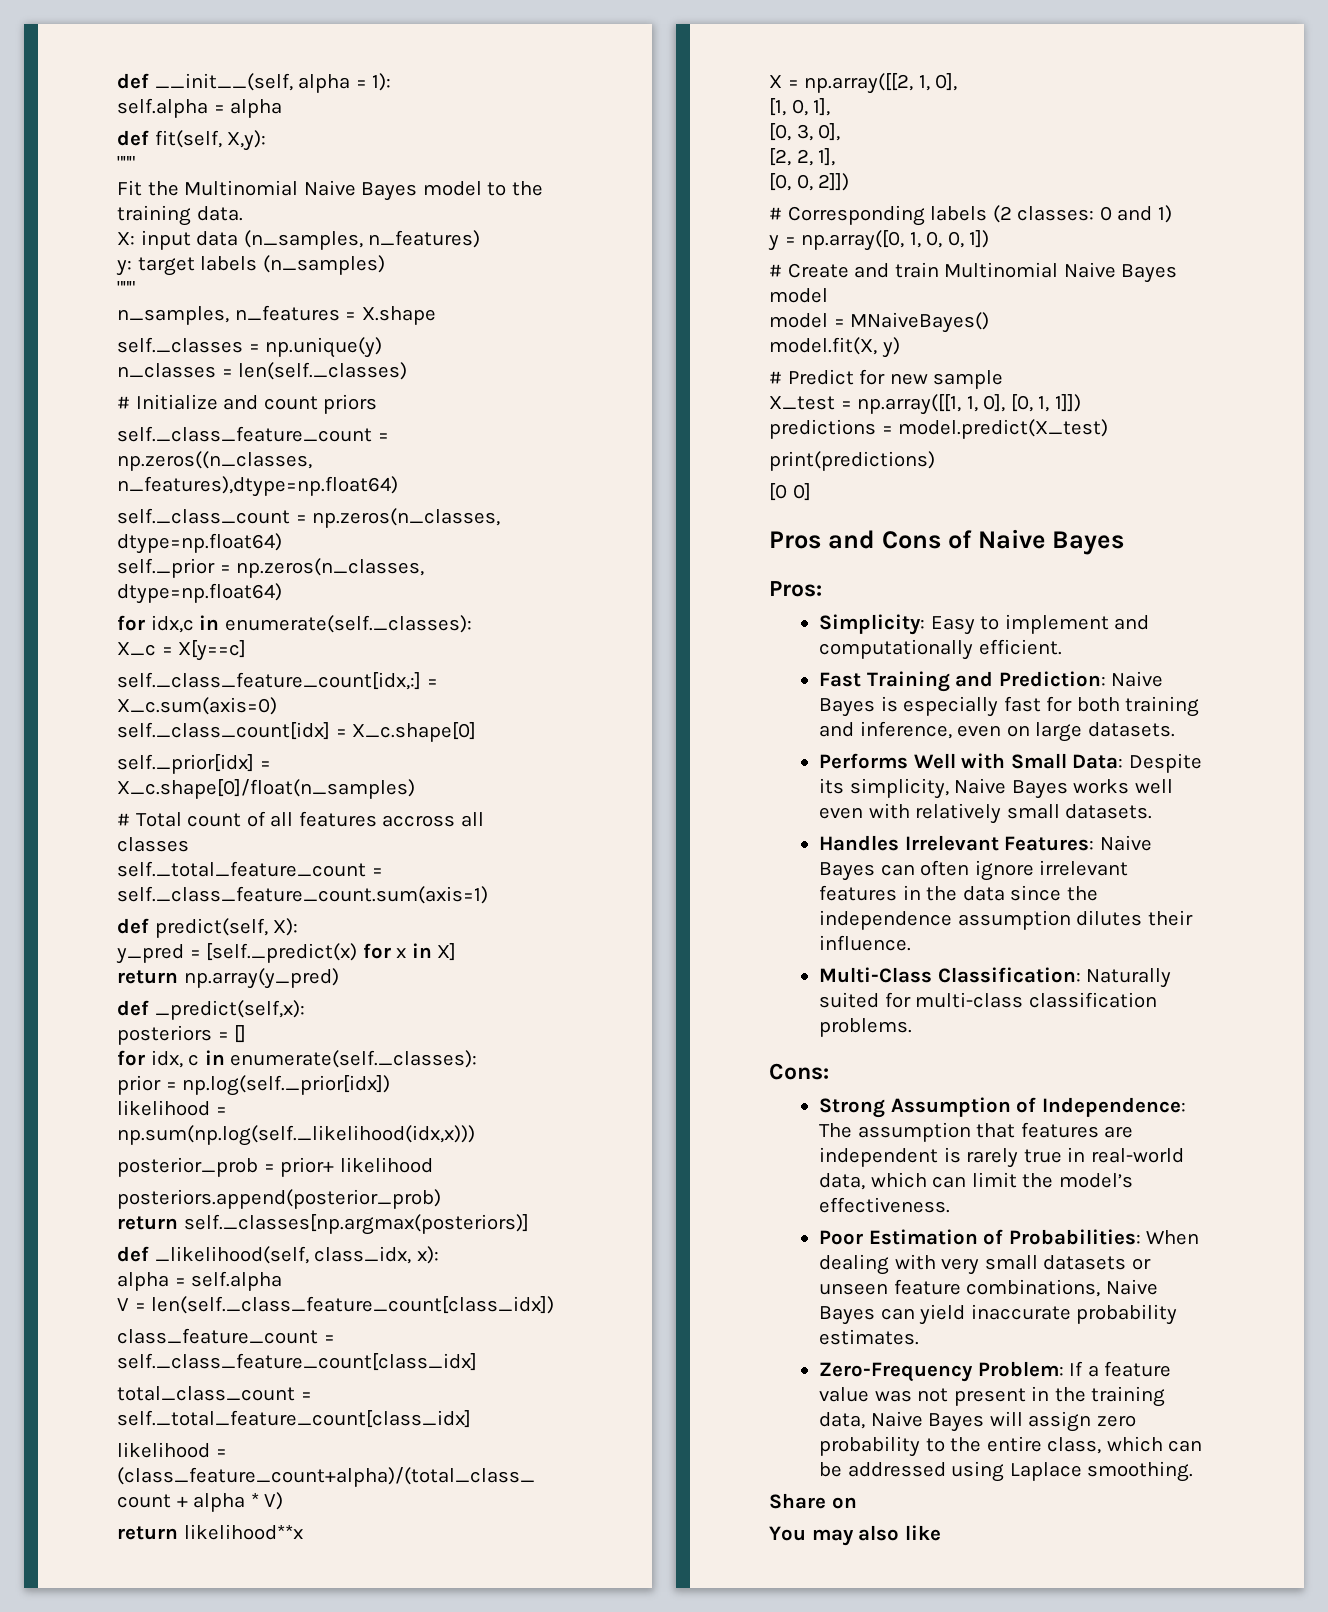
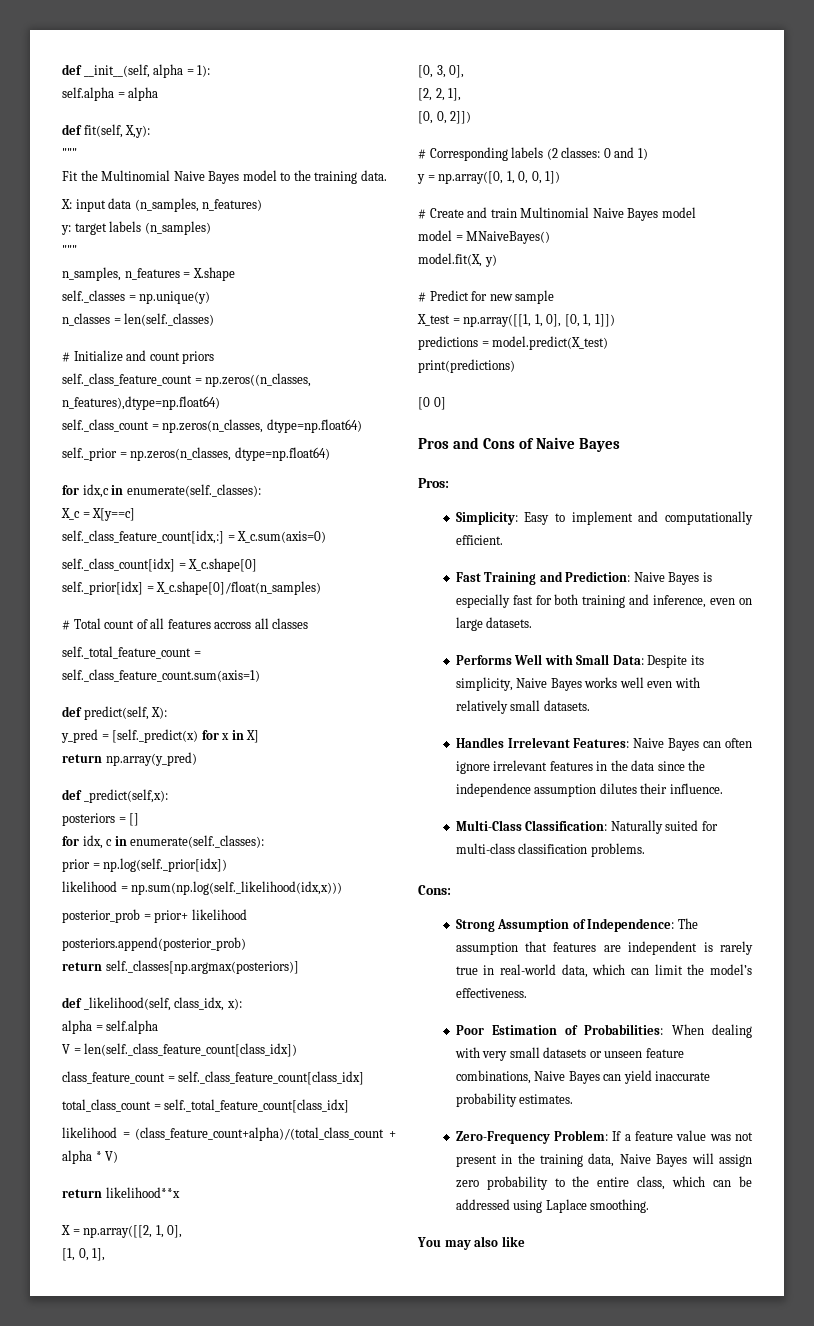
[769,1493,857,1509] // Share on -> (650, 1206) none

